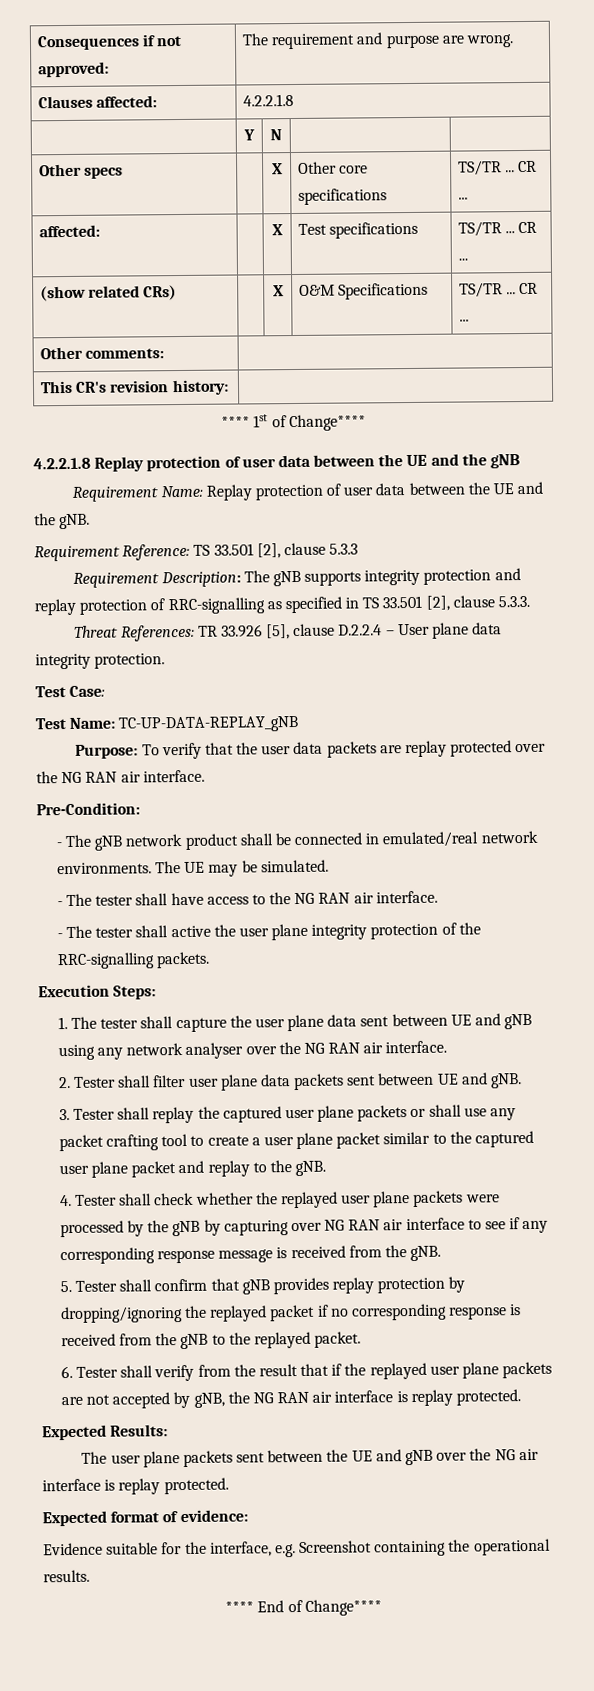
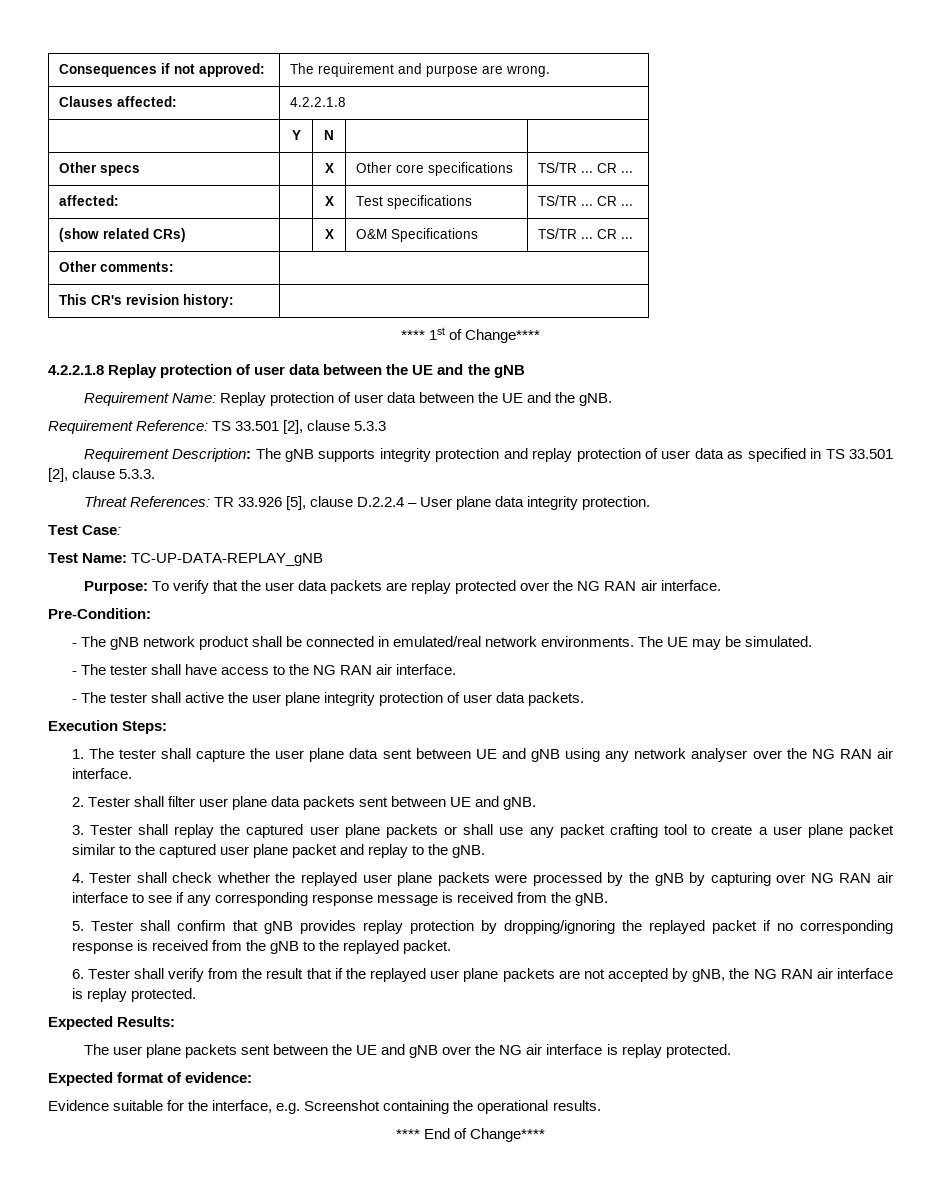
[167,597,265,615] RRC-signalling -> [661,448,724,459] user data
[458,922,481,935] [56,952,155,970] the RRC-signalling -> [463,692,526,703] user data

